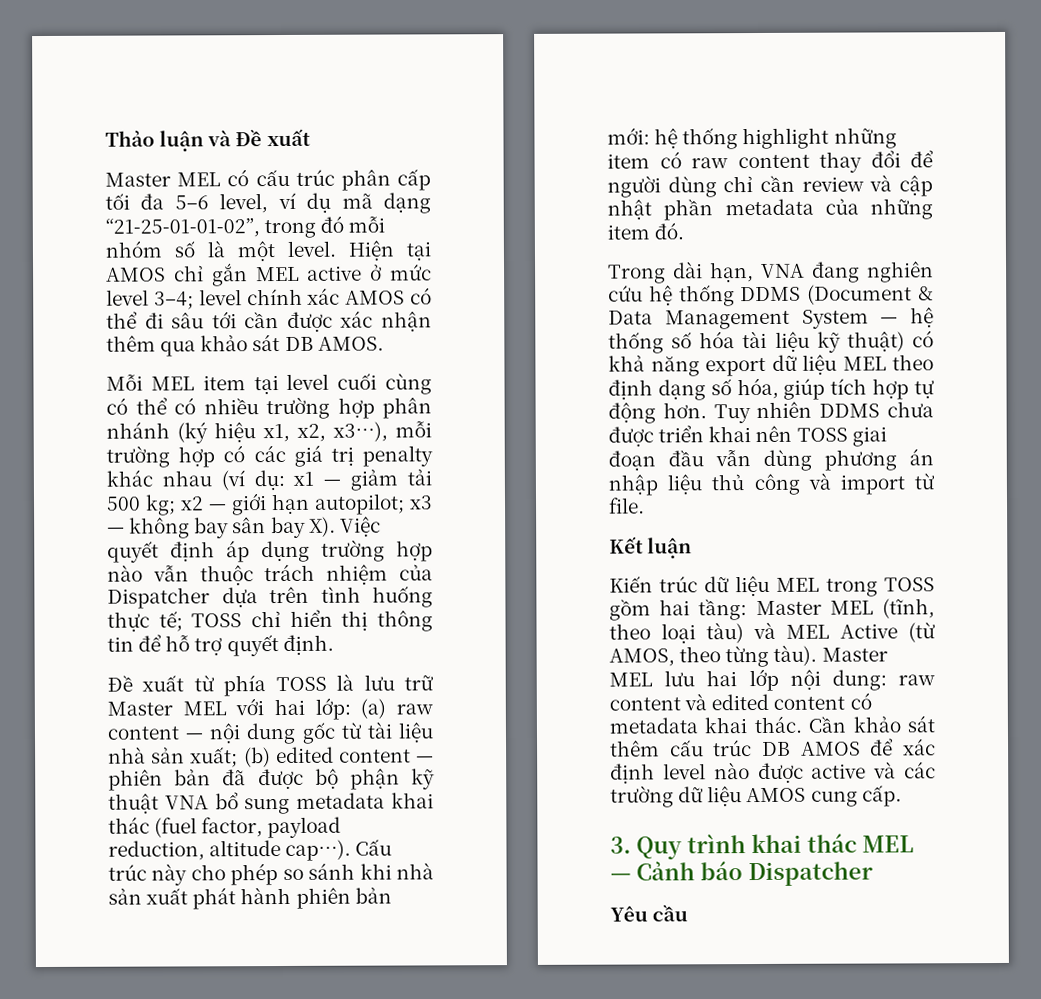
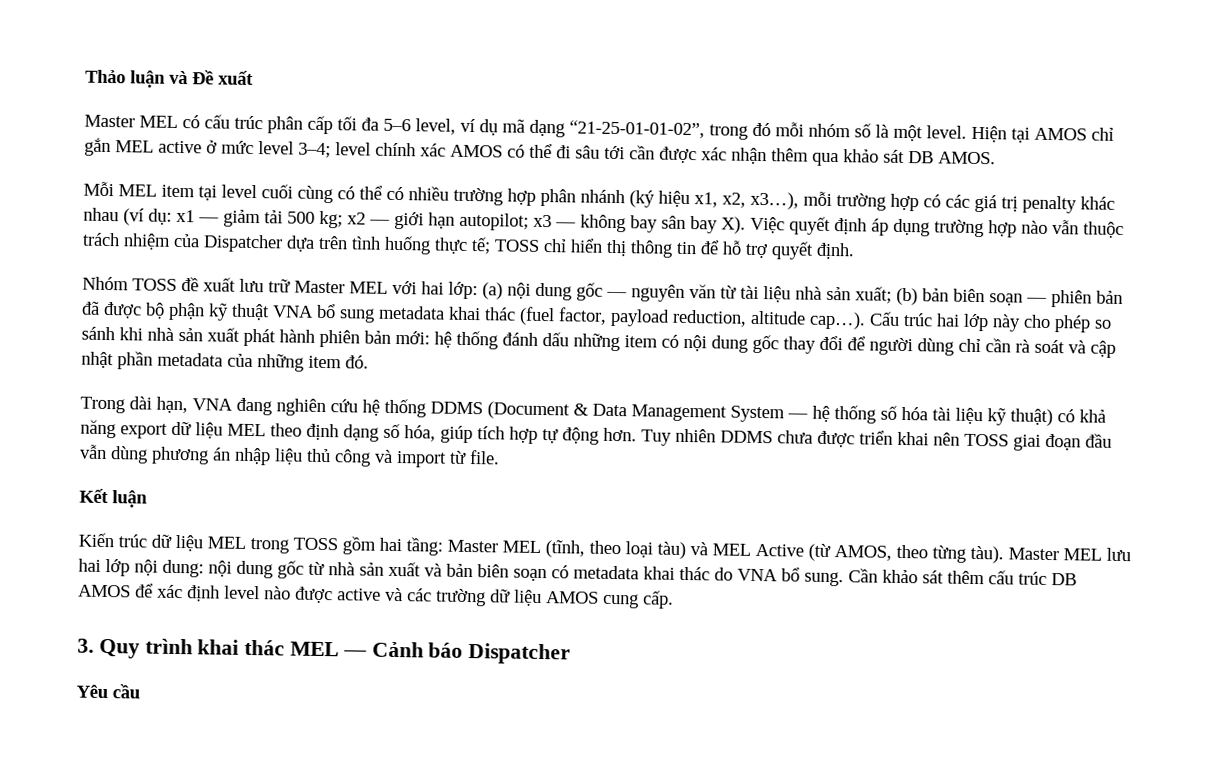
[107,673,355,697] Đề xuất từ phía TOSS là -> [82,276,236,292] Nhóm TOSS đề xuất
[395,703,433,715] [107,722,336,745] raw content — nội dung gốc -> [507,282,716,302] nội dung gốc — nguyên văn
[275,746,411,764] edited content -> [922,288,1023,306] bản biên soạn
(147, 872) none -> [936,313,989,332] hai lớp
[742,127,830,150] highlight -> [502,332,569,347] đánh dấu
[691,154,810,169] raw content -> [683,334,779,354] nội dung gốc
[801,176,864,192] review -> [1015,339,1065,354] rà soát
[898,674,935,686] [609,692,872,711] [609,715,802,734] raw content và edited content có metadata khai thác. -> [208,560,844,587] nội dung gốc từ nhà sản xuất và bản biên soạn có metadata khai thác do VNA bổ sung.

